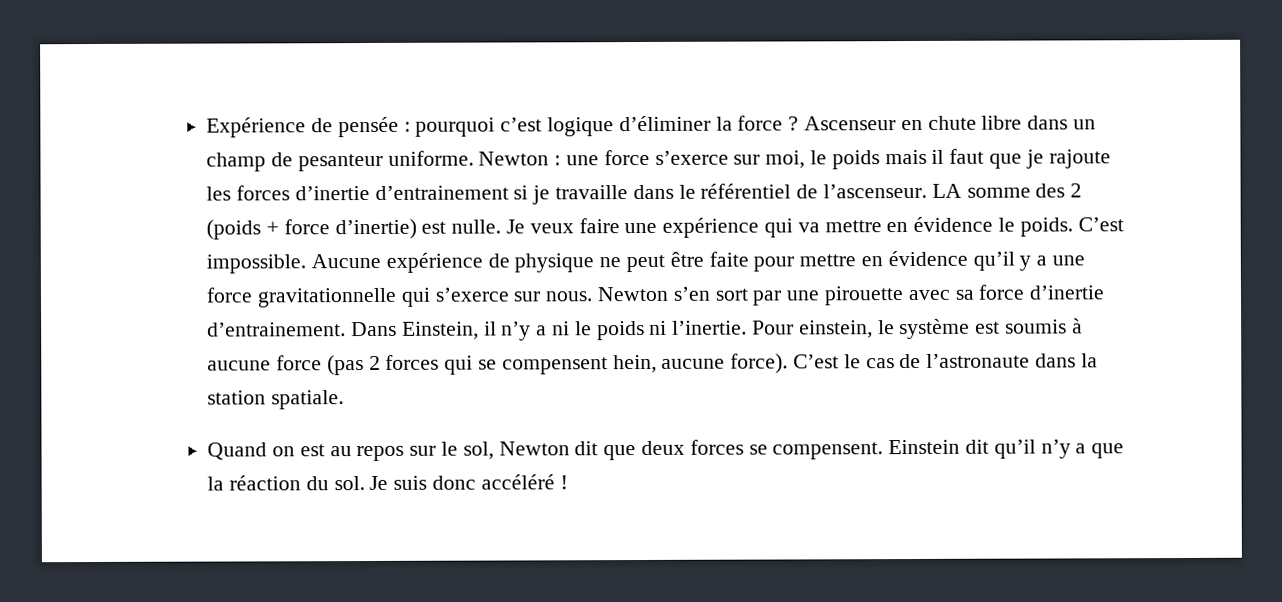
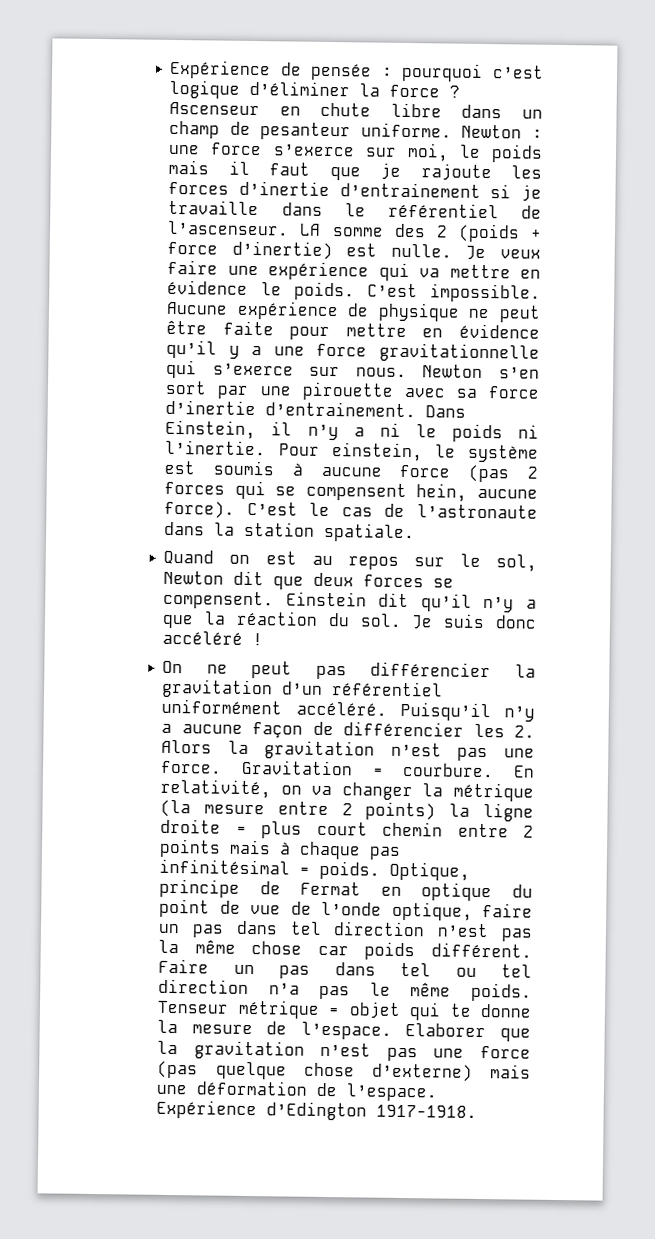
(568, 482) none -> [162,660,536,680] [161,678,444,699] [161,698,535,722] [161,721,535,739] [161,739,535,762] [161,759,535,778] [160,778,534,802] [160,799,534,822] [160,818,534,839] [159,838,402,860] [159,858,471,881] [159,878,533,902] [159,898,533,921] [158,920,533,942] [158,939,532,961] [158,958,532,979] [158,978,532,1002] [157,999,532,1021] [157,1019,531,1042] [157,1040,531,1062] [157,1060,531,1082] [156,1080,439,1102] [156,1099,478,1121] // On ne peut pas différencier la gravitation d’un référentiel uniformément accéléré. Puisqu’il n’y a aucune façon de différencier les 2. Alors la gravitation n’est pas une force. Gravitation = courbure. En relativité, on va changer la métrique (la mesure entre 2 points) la ligne droite = plus court chemin entre 2 points mais à chaque pas infinitésimal = poids. Optique, principe de Fermat en optique du point de vue de l’onde optique, faire un pas dans tel direction n’est pas la même chose car poids différent. Faire un pas dans tel ou tel direction n’a pas le même poids. Tenseur métrique = objet qui te donne la mesure de l’espace. Elaborer que la gravitation n’est pas une force (pas quelque chose d’externe) mais une déformation de l’espace. Expérience d’Edington 1917-1918.

